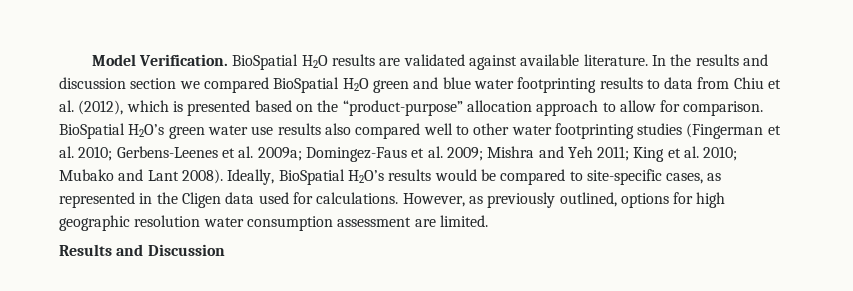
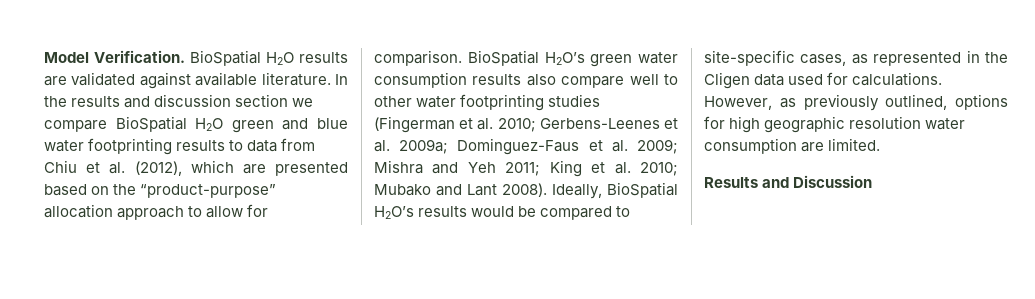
[203,77,269,93] compared -> [44,120,107,132] compare
[172,101,183,112] is -> [242,164,266,174] are
[251,126,274,135] use -> [374,72,467,88] consumption
[355,123,421,139] compared -> [561,76,625,88] compare
[305,147,407,162] Domingez-Faus -> [457,138,580,155] Dominguez-Faus
[337,217,412,227] assessment -> (797, 146) none

